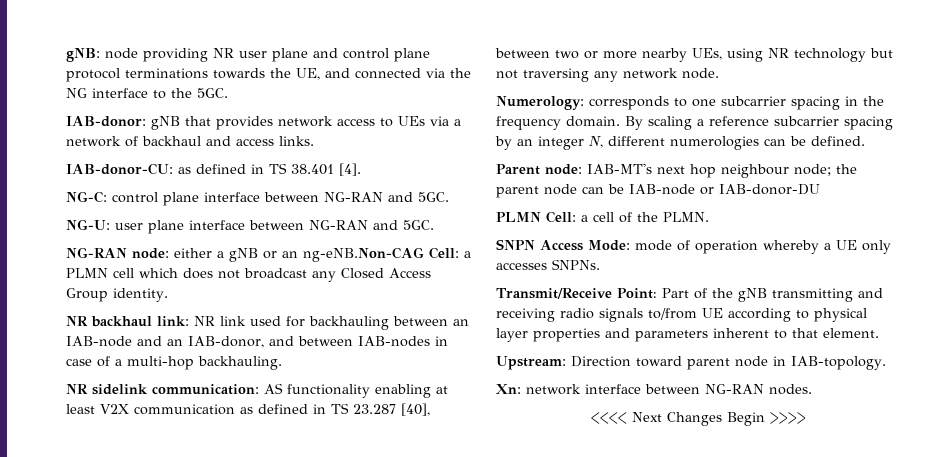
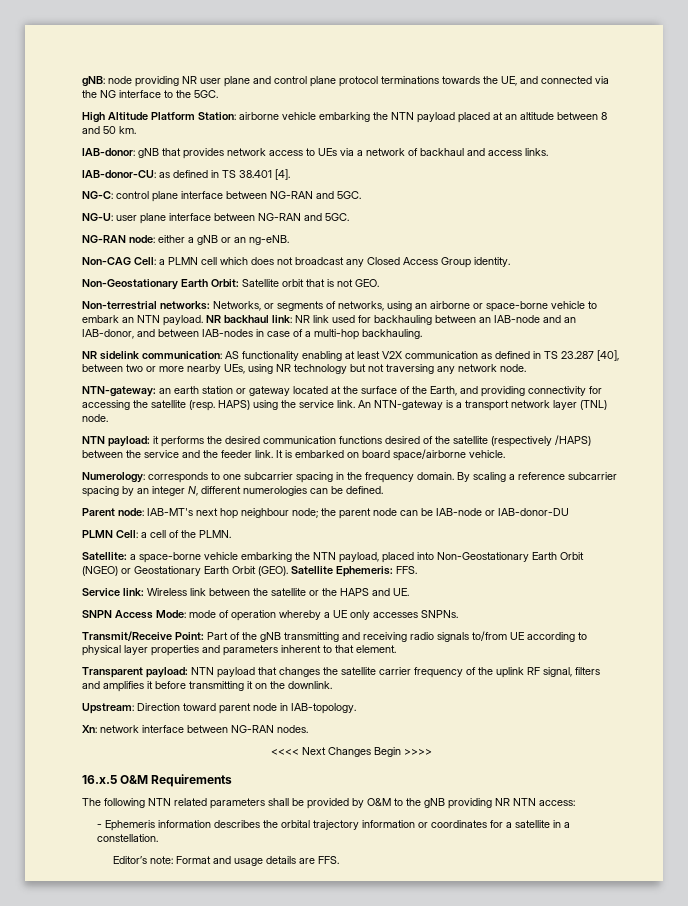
(228, 93) none -> [82,112,607,123] [82,126,136,134] // High Altitude Platform Station: airborne vehicle embarking the NTN payload placed at an altitude between 8 and 50 km.
[303,247,424,262] ng-eNB.Non-CAG -> [249,235,289,245] [82,257,131,265] ng-eNB. // Non-CAG
(168, 295) none -> [82,279,379,290] [82,301,597,312] [82,315,203,326] Non-Geostationary Earth Orbit: Satellite orbit that is not GEO. // Non-terrestrial networks: Networks, or segments of networks, using an airborne or space-borne vehicle to embark an NTN payload.
(719, 73) none -> [82,386,602,397] [82,400,607,411] [82,414,108,422] [82,435,591,447] [82,449,505,461] // NTN-gateway: an earth station or gateway located at the surface of the Earth, and providing connectivity for accessing the satellite (resp. HAPS) using the service link. An NTN-gateway is a transport network layer (TNL) node. // NTN payload: it performs the desired communication functions desired of the satellite (respectively /HAPS) between the service and the feeder link. It is embarked on board space/airborne vehicle.
(709, 217) none -> [82,552,584,563] [82,566,417,577] [82,588,409,596] // Satellite: a space-borne vehicle embarking the NTN payload, placed into Non-Geostationary Earth Orbit (NGEO) or Geostationary Earth Orbit (GEO). Satellite Ephemeris: FFS. // Service link: Wireless link between the satellite or the HAPS and UE.
(879, 333) none -> [82,667,600,678] [82,681,332,692] // Transparent payload: NTN payload that changes the satellite carrier frequency of the uplink RF signal, filters and amplifies it before transmitting it on the downlink.
(806, 418) none -> [82,774,233,787] [82,798,575,809] [97,820,571,831] [97,834,159,842] [112,856,339,866] // 16.x.5 O&M Requirements // The following NTN related parameters shall be provided by O&M to the gNB providing NR NTN access: // - Ephemeris information describes the orbital trajectory information or coordinates for a satellite in a constellation. // Editor’s note: Format and usage details are FFS.

